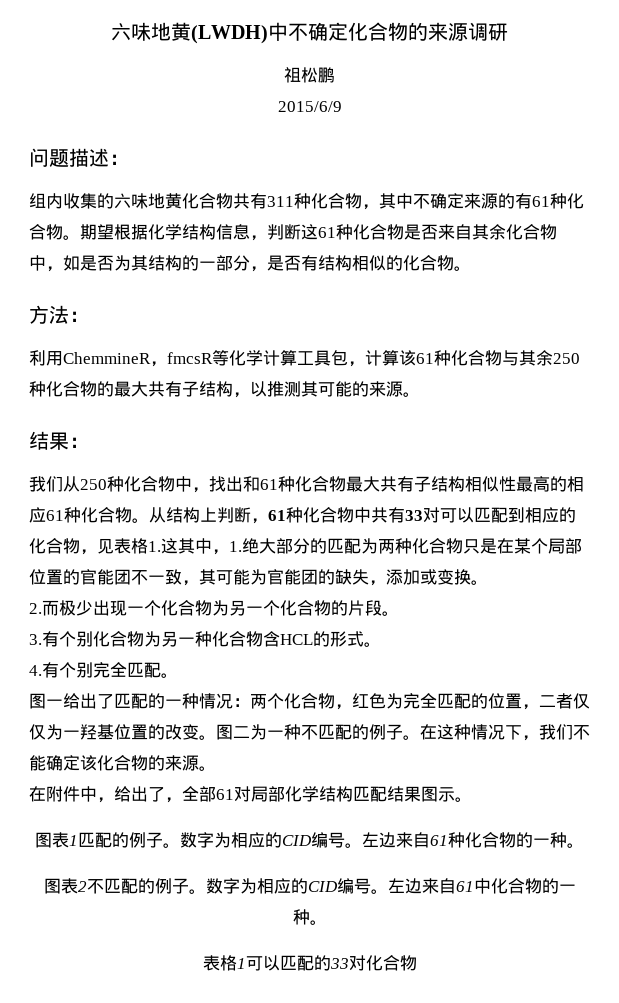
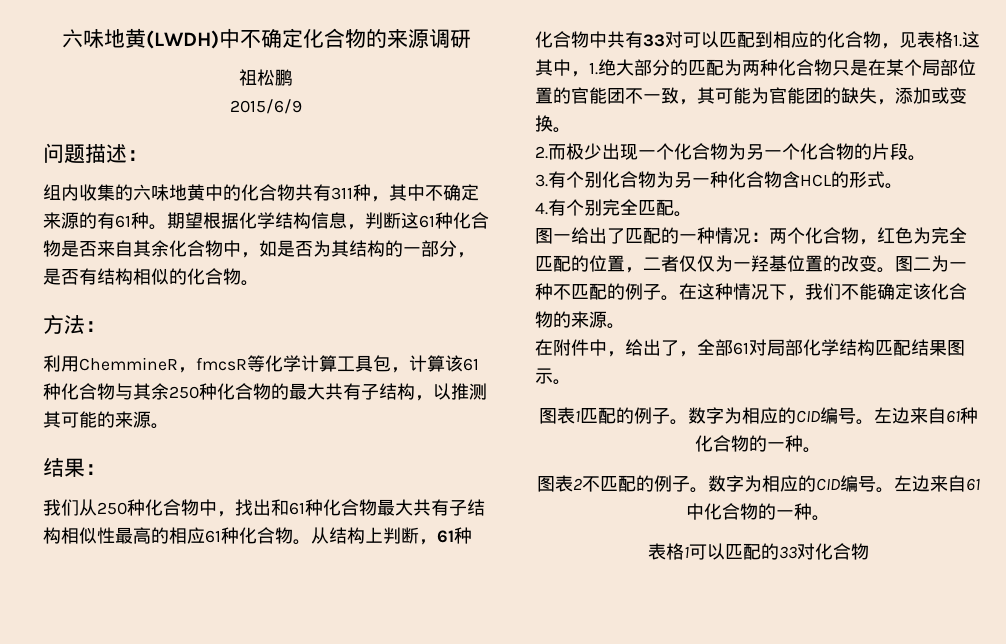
(182, 201) none -> [205,184,241,201] 中的
[311,193,362,209] 化合物 -> (371, 192) none
[567,193,584,209] [29,224,63,240] 化合物 -> (149, 220) none

